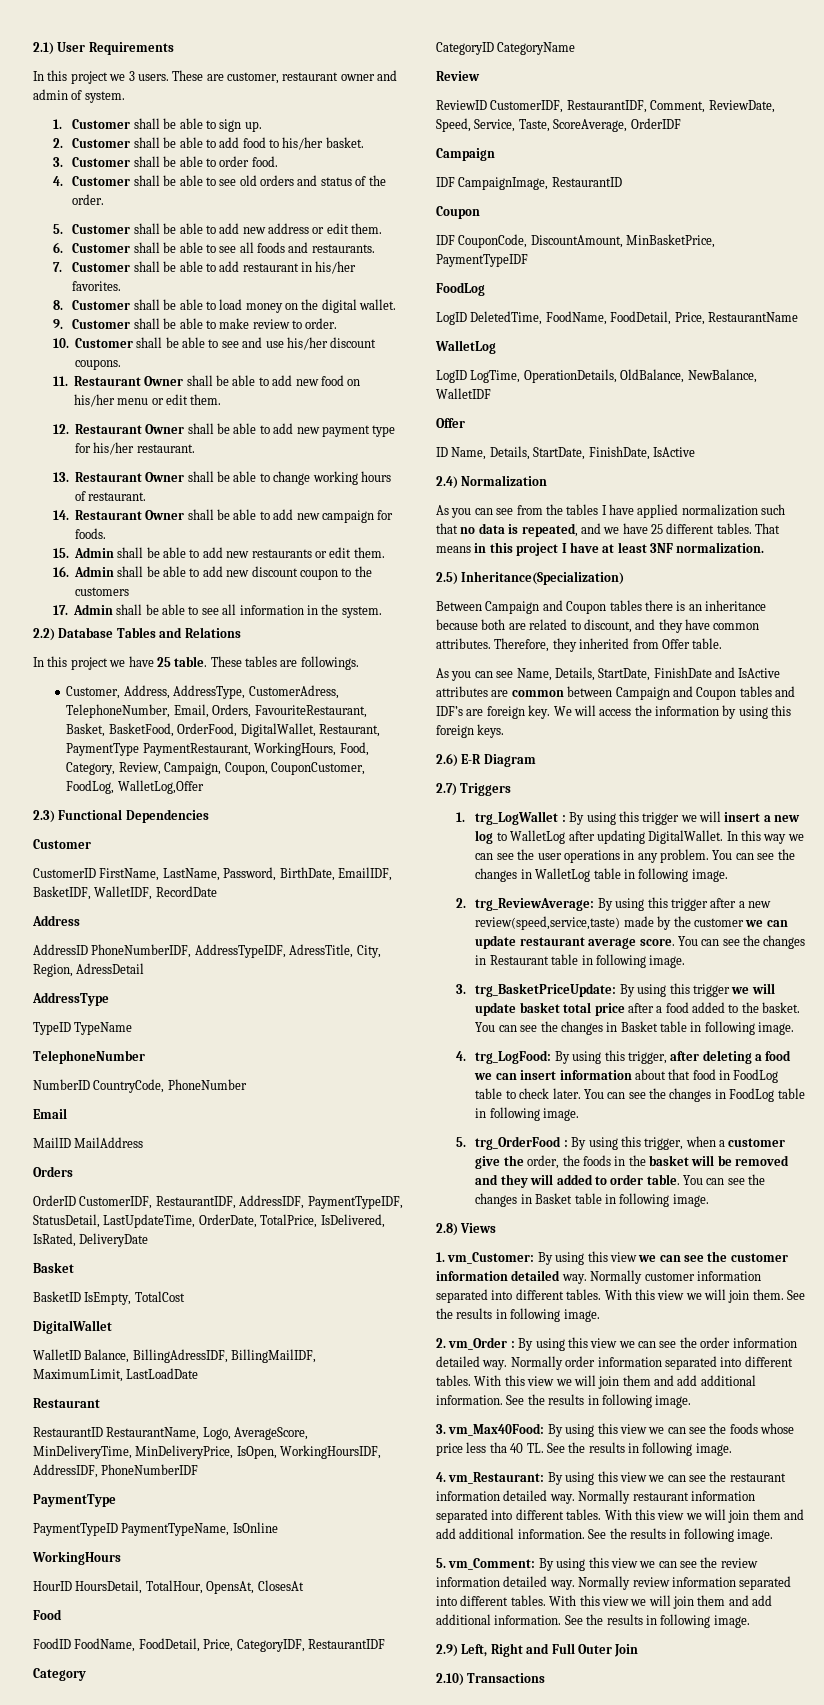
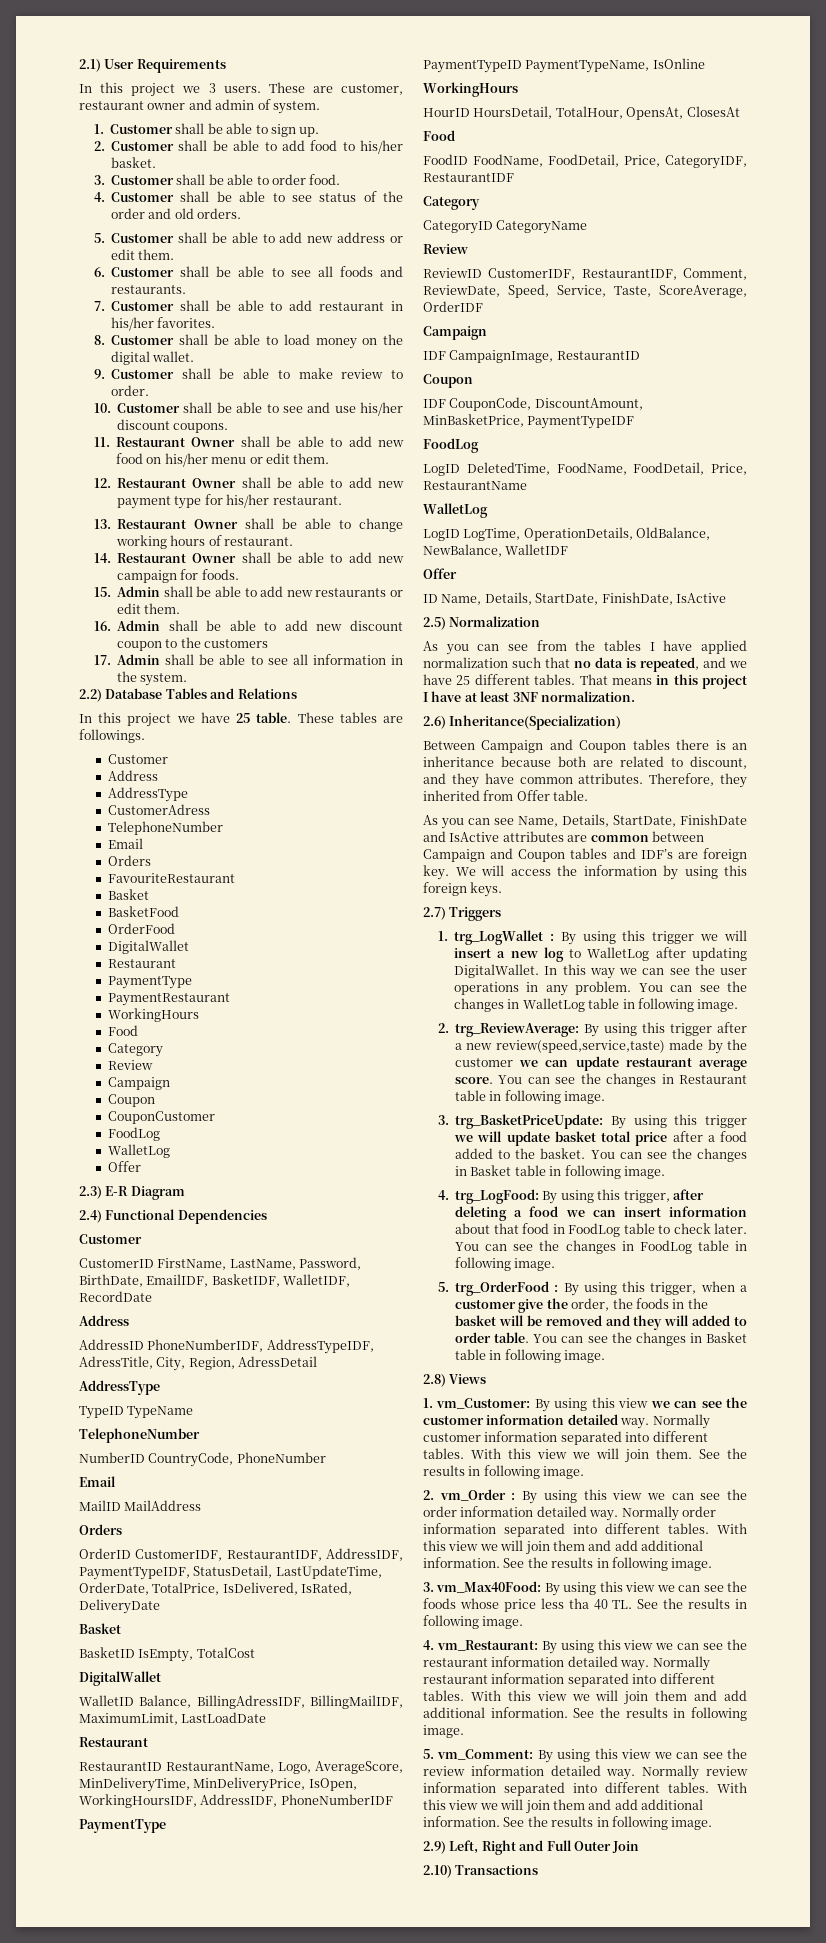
[239,175,386,186] [72,194,105,205] old orders and status of the order. -> [319,191,403,202] [111,208,242,219] status of the order and old orders.
[66,685,339,699] [66,704,367,718] [66,723,380,737] [66,742,369,756] [66,762,365,775] [66,780,204,794] [33,810,55,823] Customer, Address, AddressType, CustomerAdress, TelephoneNumber, Email, Orders, FavouriteRestaurant, Basket, BasketFood, OrderFood, DigitalWallet, Restaurant, PaymentType PaymentRestaurant, WorkingHours, Food, Category, Review, Campaign, Coupon, CouponCustomer, FoodLog, WalletLog,Offer // 2.3) -> [107,754,168,764] [107,770,158,781] [107,787,188,802] [107,804,210,815] [107,821,223,835] [107,838,143,849] [107,855,151,866] [107,873,235,883] [107,889,149,900] [107,906,179,917] [107,923,175,934] [107,940,189,954] [107,959,176,968] [107,976,192,989] [107,993,230,1006] [107,1008,199,1022] [107,1025,138,1036] [107,1043,163,1057] [107,1060,153,1070] [107,1077,170,1090] [107,1094,155,1107] [107,1111,215,1124] [107,1127,160,1141] [107,1144,170,1158] [107,1161,141,1172] [79,1186,185,1200] [79,1210,102,1223] Customer // Address // AddressType // CustomerAdress // TelephoneNumber // Email // Orders // FavouriteRestaurant // Basket // BasketFood // OrderFood // DigitalWallet // Restaurant // PaymentType // PaymentRestaurant // WorkingHours // Food // Category // Review // Campaign // Coupon // CouponCustomer // FoodLog // WalletLog // Offer // 2.3) E-R Diagram // 2.4)
[436,476,458,489] 2.4) -> [423,617,446,630] 2.5)
[436,572,458,585] 2.5) -> [423,716,446,729] 2.6)
[436,753,536,767] // 2.6) E-R Diagram -> (503, 889) none

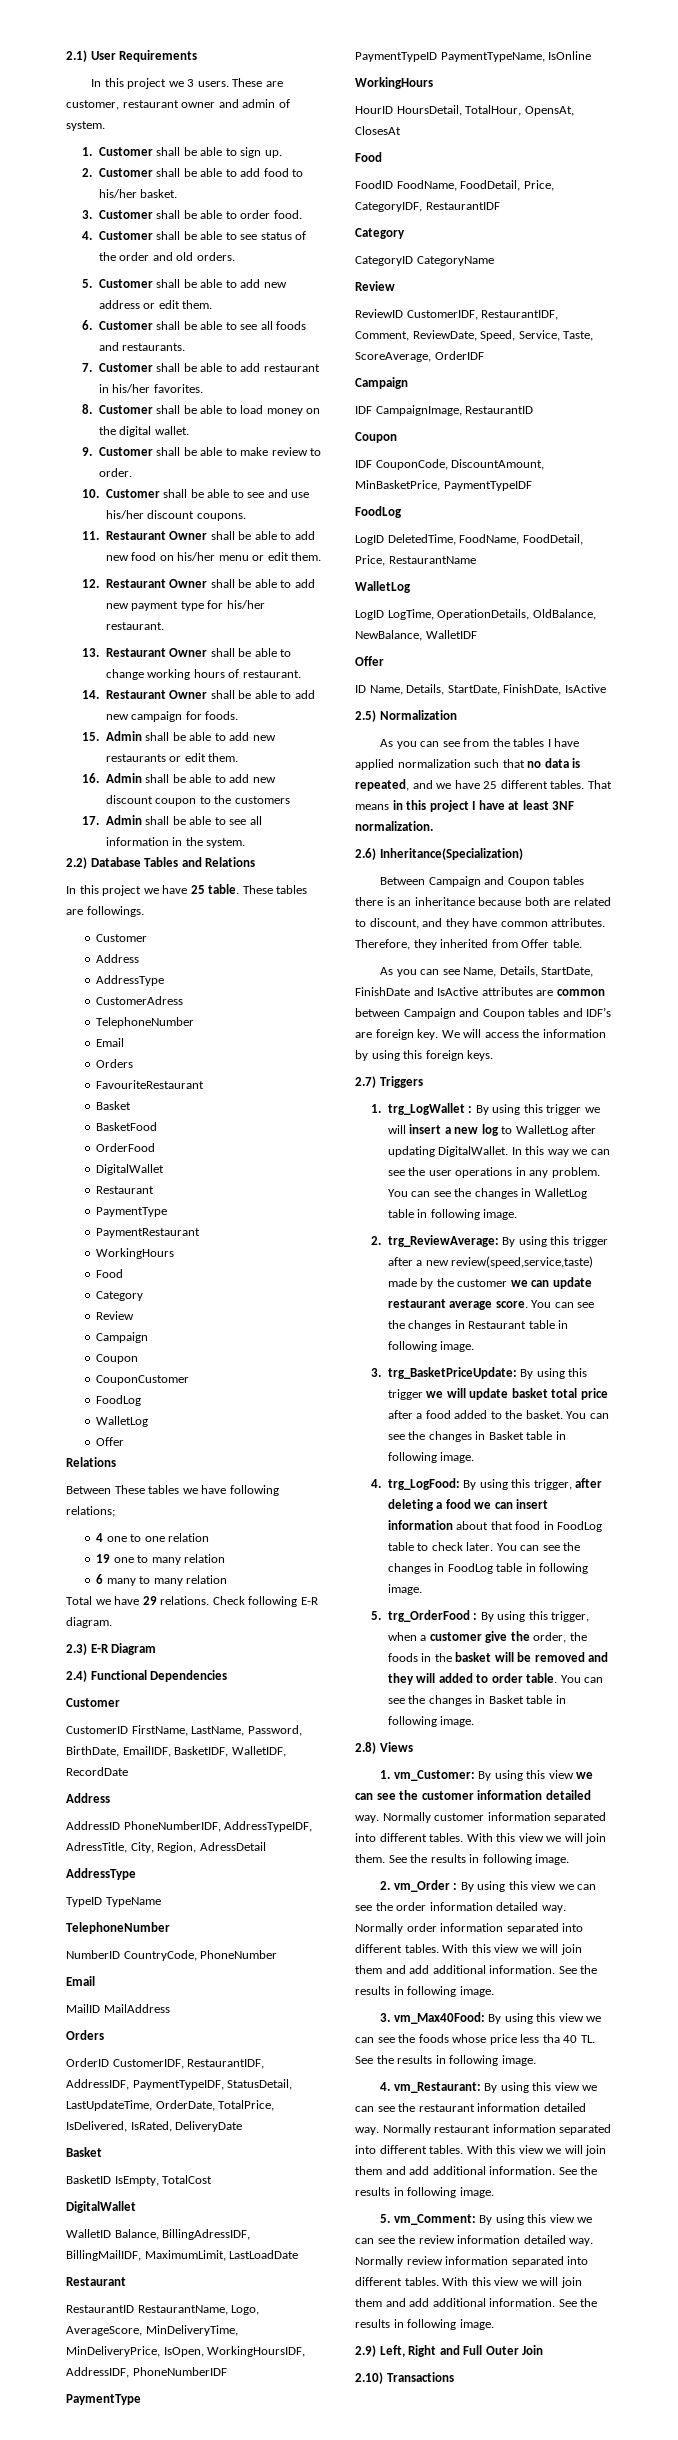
(141, 1166) none -> [66,1457,116,1467] [66,1485,279,1496] [66,1506,115,1517] [96,1533,210,1542] [96,1554,226,1565] [96,1574,228,1586] [66,1596,318,1607] [66,1617,112,1628] // Relations // Between These tables we have following relations; // 4 one to one relation // 19 one to many relation // 6 many to many relation // Total we have 29 relations. Check following E-R diagram.

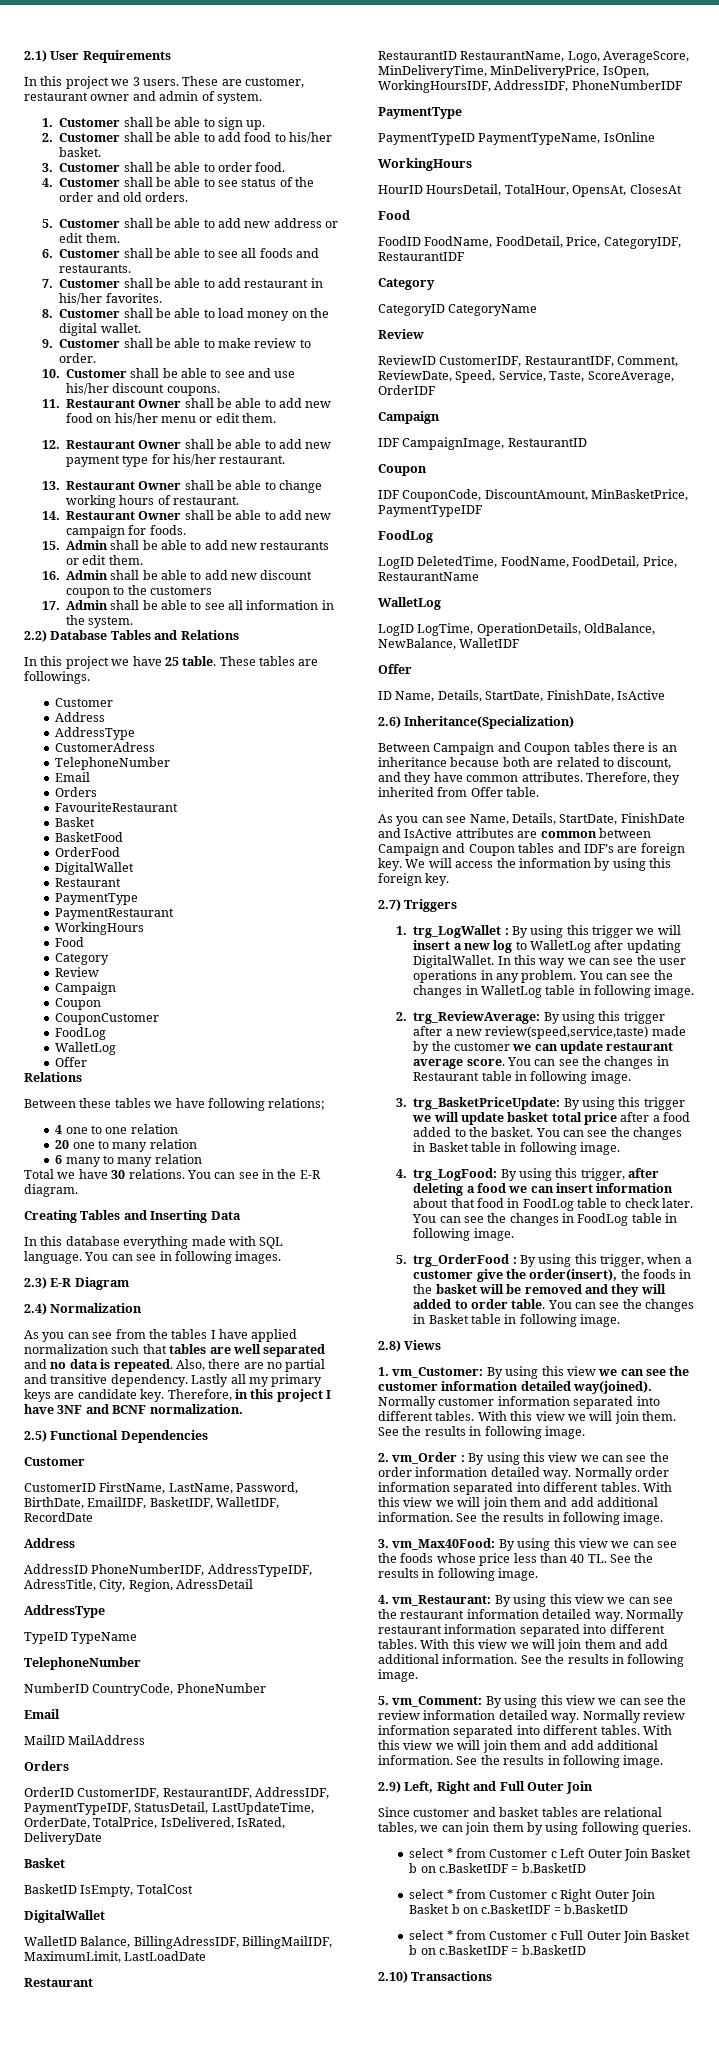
[114,1485,145,1494] These -> [79,1098,112,1108] these
[96,1554,111,1563] 19 -> [55,1140,70,1149] 20
[142,1596,318,1607] [66,1617,112,1628] [66,1643,157,1655] [66,1670,87,1682] 29 relations. Check following E-R diagram. // 2.3) E-R Diagram // 2.4) -> [111,1169,321,1179] [24,1184,78,1197] [24,1210,241,1223] [24,1236,284,1249] [24,1251,282,1264] [24,1277,129,1290] [24,1303,143,1315] [24,1329,298,1342] [24,1344,326,1357] [24,1359,326,1372] [24,1374,323,1387] [24,1389,331,1402] [24,1404,243,1414] [24,1430,47,1442] 30 relations. You can see in the E-R diagram. // Creating Tables and Inserting Data // In this database everything made with SQL language. You can see in following images. // 2.3) E-R Diagram // 2.4) Normalization // As you can see from the tables I have applied normalization such that tables are well separated and no data is repeated. Also, there are no partial and transitive dependency. Lastly all my primary keys are candidate key. Therefore, in this project I have 3NF and BCNF normalization. // 2.5)
[355,710,457,722] [380,738,580,749] [355,758,581,770] [355,779,612,791] [355,800,575,812] [355,821,433,831] // 2.5) Normalization // As you can see from the tables I have applied normalization such that no data is repeated, and we have 25 different tables. That means in this project I have at least 3NF normalization. -> (665, 695) none
[467,1050,494,1061] keys. -> [425,873,450,886] key.
[533,1632,567,1643] order, -> [529,1269,618,1281] order(insert),
[355,1815,379,1823] way. -> [573,1381,653,1394] way(joined).
[542,2034,560,2043] tha -> [539,1553,567,1563] than
(544, 2350) none -> [378,1807,663,1817] [378,1822,691,1835] [409,1848,692,1861] [409,1863,586,1873] [409,1889,655,1902] [409,1904,629,1914] [409,1930,691,1943] [409,1945,586,1955] // Since customer and basket tables are relational tables, we can join them by using following queries. // select * from Customer c Left Outer Join Basket b on c.BasketIDF = b.BasketID // select * from Customer c Right Outer Join Basket b on c.BasketIDF = b.BasketID // select * from Customer c Full Outer Join Basket b on c.BasketIDF = b.BasketID

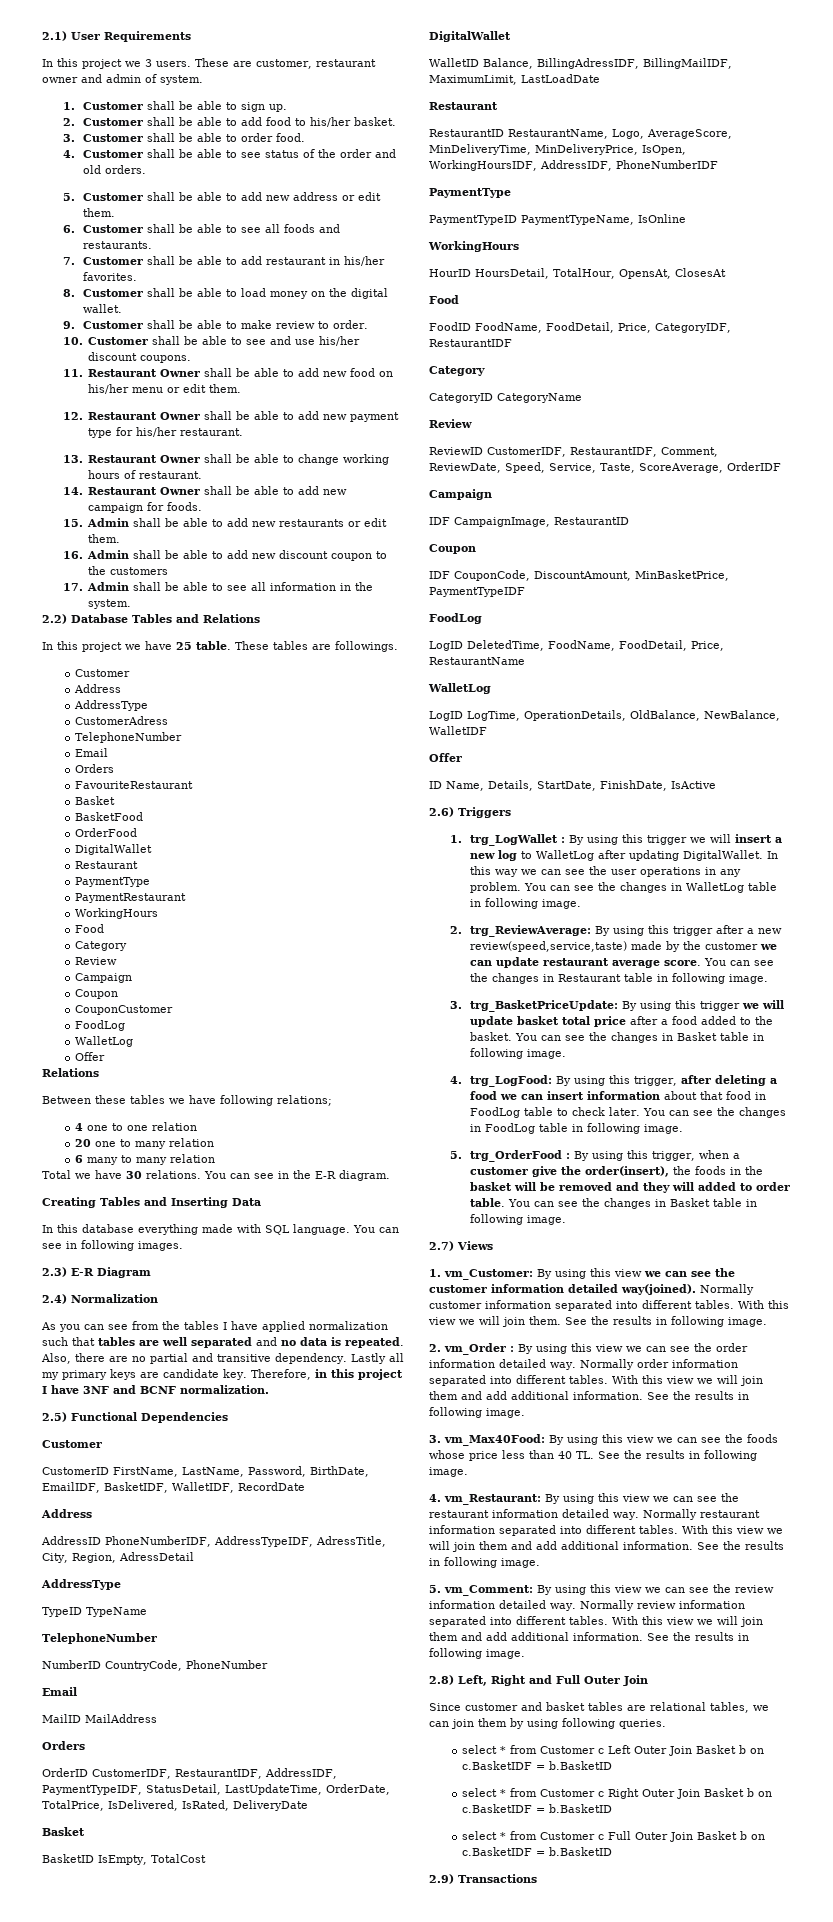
[404,716,575,729] [378,742,677,755] [378,757,672,769] [378,772,681,785] [378,787,540,797] [378,813,685,826] [378,828,651,838] [378,843,685,856] [378,858,671,871] [378,873,450,886] [378,899,401,911] Inheritance(Specialization) // Between Campaign and Coupon tables there is an inheritance because both are related to discount, and they have common attributes. Therefore, they inherited from Offer table. // As you can see Name, Details, StartDate, FinishDate and IsActive attributes are common between Campaign and Coupon tables and IDF’s are foreign key. We will access the information by using this foreign key. // 2.7) -> (454, 812) none
[378,1340,401,1352] 2.8) -> [429,1241,454,1251] 2.7)
[378,1781,401,1793] 2.9) -> [429,1675,454,1685] 2.8)
[378,1971,408,1983] 2.10) -> [429,1874,454,1884] 2.9)

